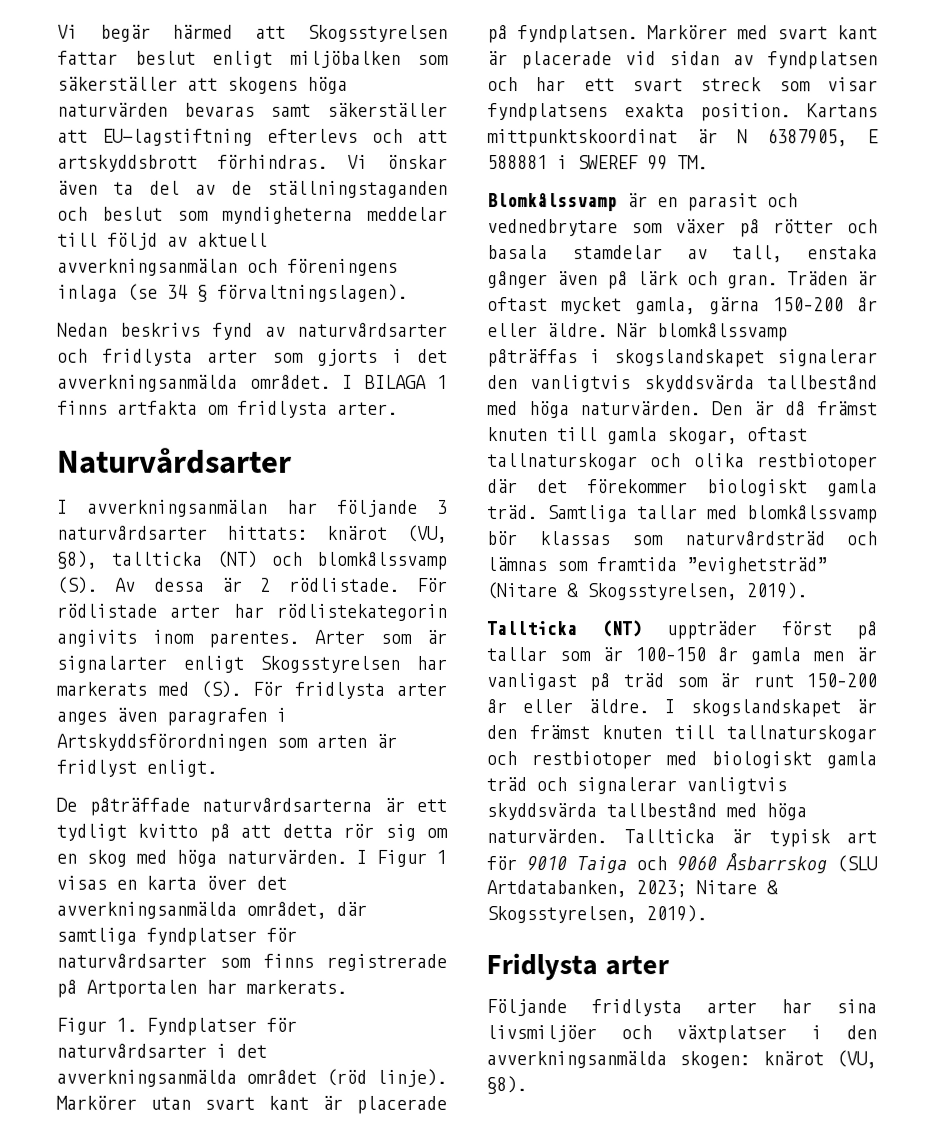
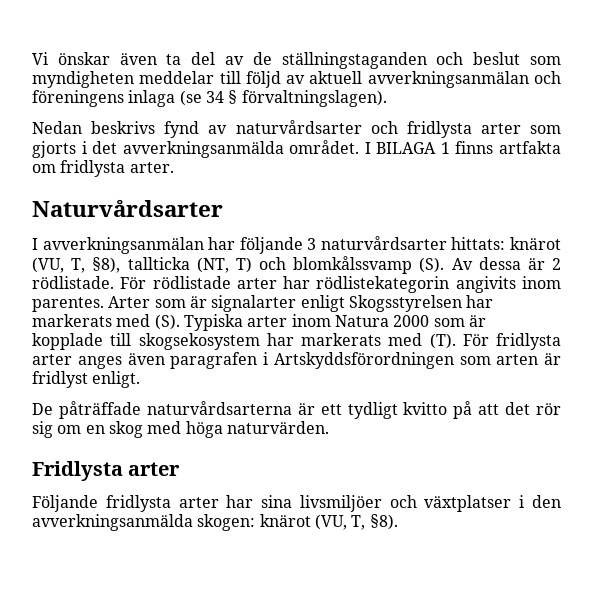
[57,24,448,42] [57,50,449,68] [57,76,348,94] [57,102,448,117] [57,128,448,146] [57,154,368,172] Vi begär härmed att Skogsstyrelsen fattar beslut enligt miljöbalken som säkerställer att skogens höga naturvärden bevaras samt säkerställer att EU-lagstiftning efterlevs och att artskyddsbrott förhindras. Vi -> [32,52,48,65] Vi
[222,206,353,224] myndigheterna -> [32,71,134,88] myndigheten
(448, 533) none -> [71,258,86,273] T,
[217,550,258,568] (NT) -> [196,257,252,273] (NT, T)
(241, 689) none -> [183,314,486,331] [32,333,456,350] Typiska arter inom Natura 2000 som är kopplade till skogsekosystem har markerats med (T).
[281,823,333,838] detta -> [505,402,531,415] det
[356,849,447,867] [56,875,287,890] [56,901,367,919] [56,927,297,946] [56,953,447,971] [56,979,347,998] [56,1017,297,1036] [56,1043,267,1058] [56,1068,447,1087] [56,1095,447,1114] [487,25,878,44] [487,51,878,70] [487,77,878,92] [487,103,878,122] [487,128,879,148] [487,155,708,171] [487,193,798,212] [487,219,878,238] [487,245,878,263] [487,271,878,290] [487,297,878,315] [487,323,788,342] [487,349,878,368] [487,375,878,393] [487,401,878,419] [487,427,808,445] [487,453,878,472] [487,479,878,497] [487,505,878,524] [487,531,878,546] [487,557,828,575] [486,582,807,601] [486,620,877,640] [486,647,877,665] [486,673,877,692] [486,699,877,718] [486,725,877,743] [486,751,877,770] [486,777,787,795] [486,803,807,821] [486,829,877,848] [486,853,878,874] [486,880,778,898] [486,905,707,924] I Figur 1 visas en karta över det avverkningsanmälda området, där samtliga fyndplatser för naturvårdsarter som finns registrerade på Artportalen har markerats. // Figur 1. Fyndplatser för naturvårdsarter i det avverkningsanmälda området (röd linje). Markörer utan svart kant är placerade på fyndplatsen. Markörer med svart kant är placerade vid sidan av fyndplatsen och har ett svart streck som visar fyndplatsens exakta position. Kartans mittpunktskoordinat är N 6387905, E 588881 i SWEREF 99 TM. // Blomkålssvamp är en parasit och vednedbrytare som växer på rötter och basala stamdelar av tall, enstaka gånger även på lärk och gran. Träden är oftast mycket gamla, gärna 150–200 år eller äldre. När blomkålssvamp påträffas i skogslandskapet signalerar den vanligtvis skyddsvärda tallbestånd med höga naturvärden. Den är då främst knuten till gamla skogar, oftast tallnaturskogar och olika restbiotoper där det förekommer biologiskt gamla träd. Samtliga tallar med blomkålssvamp bör klassas som naturvårdsträd och lämnas som framtida ”evighetsträd” (Nitare & Skogsstyrelsen, 2019). // Tallticka (NT) uppträder först på tallar som är 100–150 år gamla men är vanligast på träd som är runt 150–200 år eller äldre. I skogslandskapet är den främst knuten till tallnaturskogar och restbiotoper med biologiskt gamla träd och signalerar vanligtvis skyddsvärda tallbestånd med höga naturvärden. Tallticka är typisk art för 9010 Taiga och 9060 Åsbarrskog (SLU Artdatabanken, 2023; Nitare & Skogsstyrelsen, 2019). -> (329, 427) none
(877, 1059) none -> [351,515,366,530] T,

